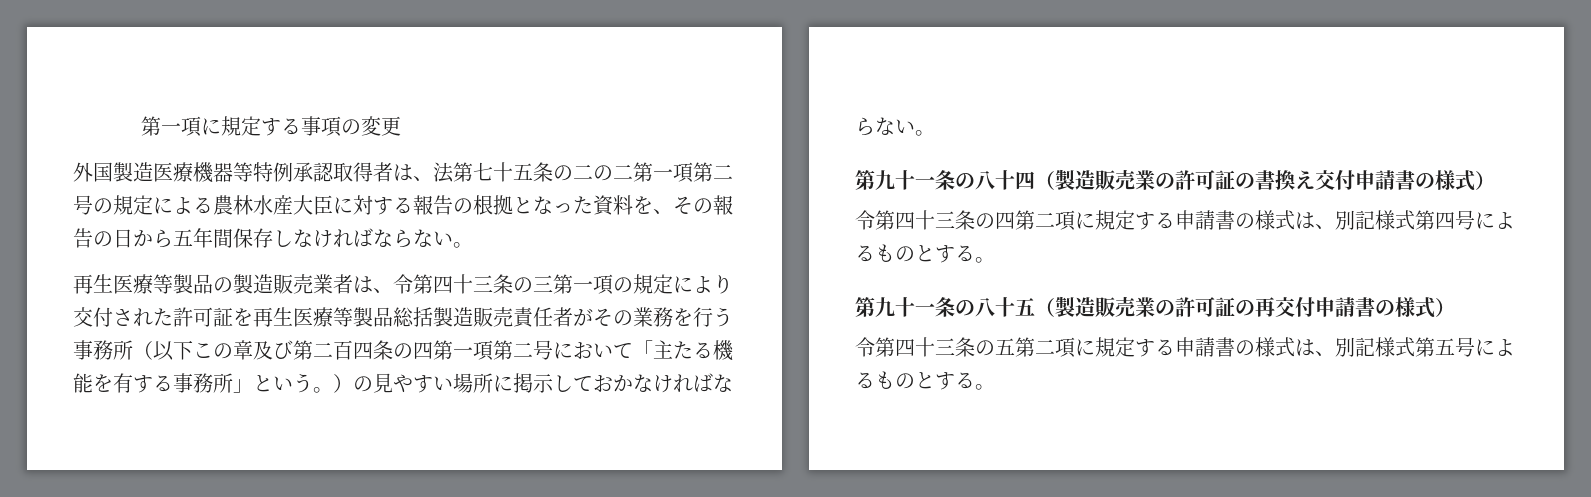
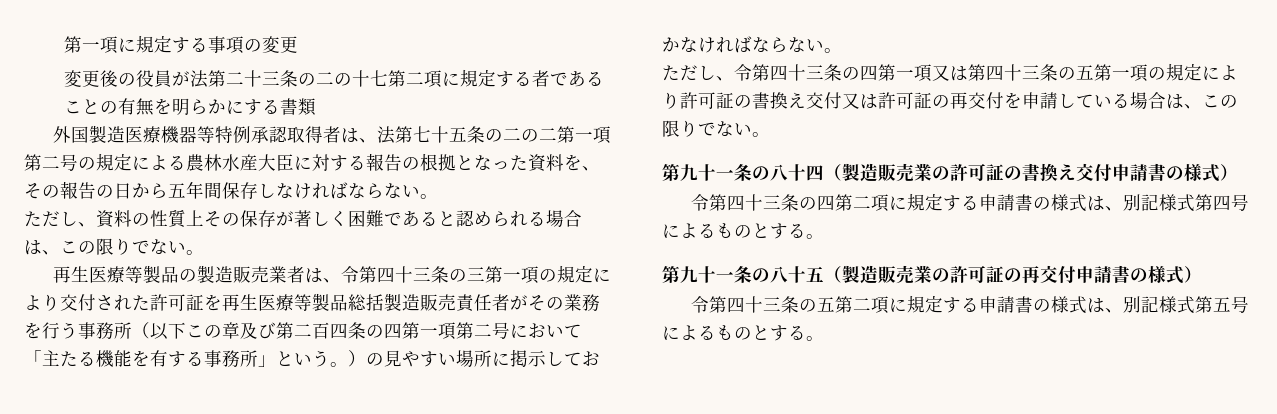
(402, 126) none -> [64,69,605,88] [64,98,317,116] // 変更後の役員が法第二十三条の二の十七第二項に規定する者であることの有無を明らかにする書類
(473, 245) none -> [24,210,582,228] [24,238,204,255] // ただし、資料の性質上その保存が著しく困難であると認められる場合は、この限りでない。
(935, 133) none -> [662,63,1238,82] [662,92,1238,109] [662,120,770,137] // ただし、令第四十三条の四第一項又は第四十三条の五第一項の規定により許可証の書換え交付又は許可証の再交付を申請している場合は、この限りでない。

